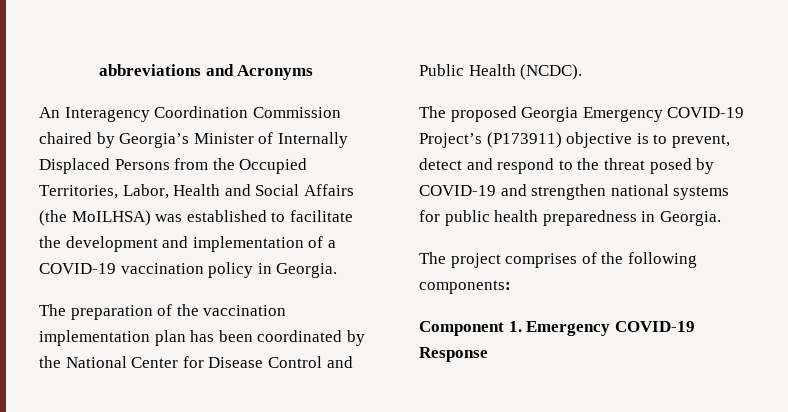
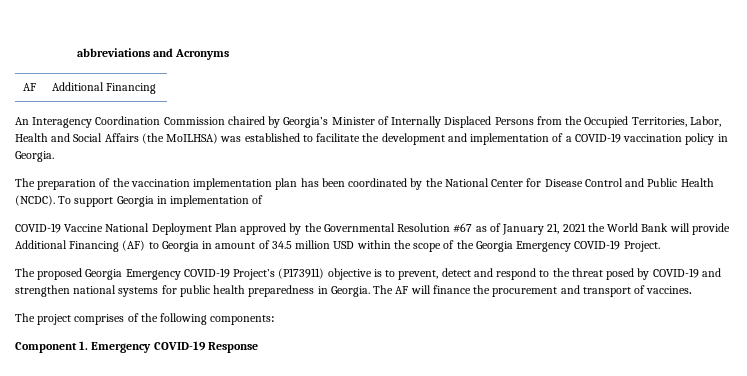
(314, 72) none -> [22,83,36,91] [51,82,157,94] // AF | Additional Financing
(583, 72) none -> [58,195,264,207] [15,223,730,235] [15,240,660,252] To support Georgia in implementation of // COVID-19 Vaccine National Deployment Plan approved by the Governmental Resolution #67 as of January 21, 2021 the World Bank will provide Additional Financing (AF) to Georgia in amount of 34.5 million USD within the scope of the Georgia Emergency COVID-19 Project.
(721, 218) none -> [373,285,693,297] The AF will finance the procurement and transport of vaccines.

